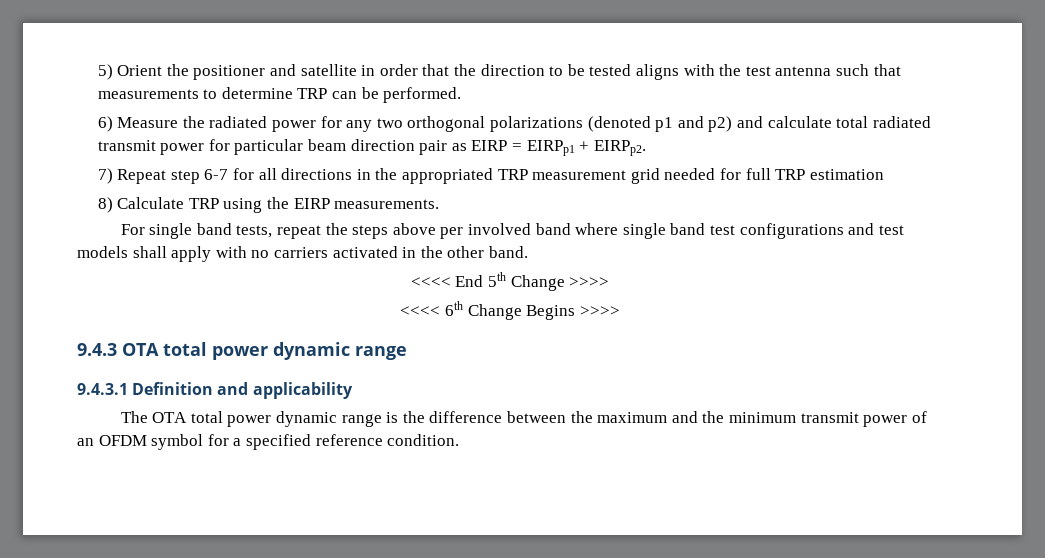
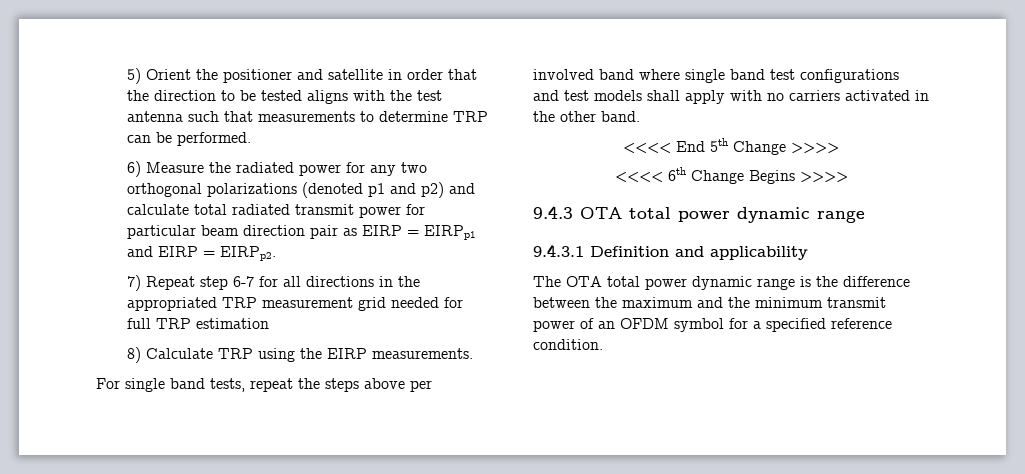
[579,141,590,151] + -> [127,246,216,257] and EIRP =

